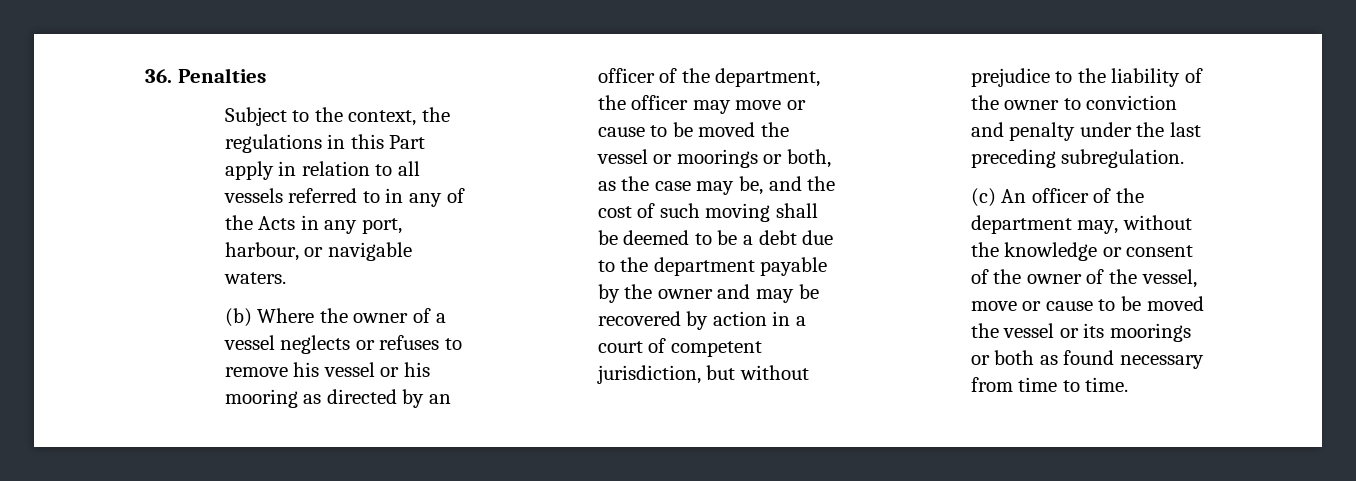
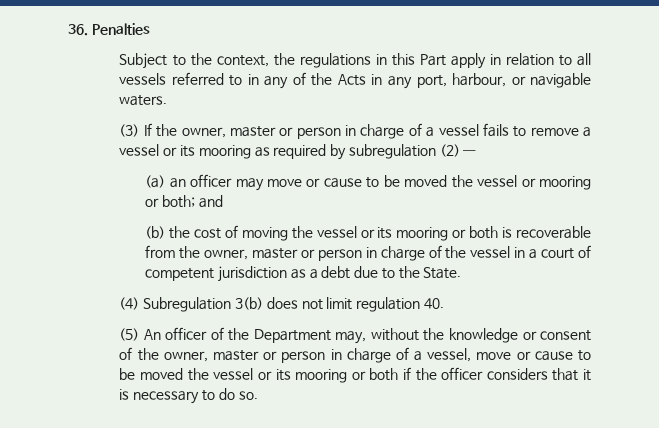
[224,308,446,327] [223,335,440,354] (b) Where the owner of a vessel neglects or refuses -> [119,123,509,139] (3) If the owner, master or person in charge of a vessel fails
[293,362,430,377] his vessel or his -> [582,127,591,137] [119,144,196,157] a vessel or its
[326,389,451,408] [597,68,821,87] [597,95,626,110] directed by an officer of the department, the -> [273,144,477,160] [145,175,186,188] required by subregulation (2) — // (a) an
[676,149,831,168] [597,176,802,195] moorings or both, as the case may be, and -> [538,176,591,190] [145,195,223,208] [145,226,166,239] mooring or both; and // (b)
[659,203,818,222] [597,230,738,245] such moving shall be deemed to be -> [241,226,591,241] [145,245,591,261] [145,266,306,282] moving the vessel or its mooring or both is recoverable from the owner, master or person in charge of the vessel in a court of competent jurisdiction as
[653,257,828,276] [597,284,819,303] [597,311,806,330] [597,338,762,357] [596,365,809,384] [970,68,1203,87] [970,95,1178,110] [970,122,1201,141] [970,149,1185,168] [970,188,996,207] department payable by the owner and may be recovered by action in a court of competent jurisdiction, but without prejudice to the liability of the owner to conviction and penalty under the last preceding subregulation. // (c) -> [423,267,462,279] [119,297,444,312] [119,328,140,341] State. // (4) Subregulation 3(b) does not limit regulation 40. // (5)
[970,215,1072,234] department -> [253,329,331,343] Department
[1026,269,1137,284] owner of the -> [163,347,423,363] owner, master or person in charge of a
[1109,323,1191,342] [970,350,1204,369] [970,377,1129,392] moorings or both as found necessary from time to time. -> [295,367,592,383] [119,388,258,404] mooring or both if the officer considers that it is necessary to do so.

